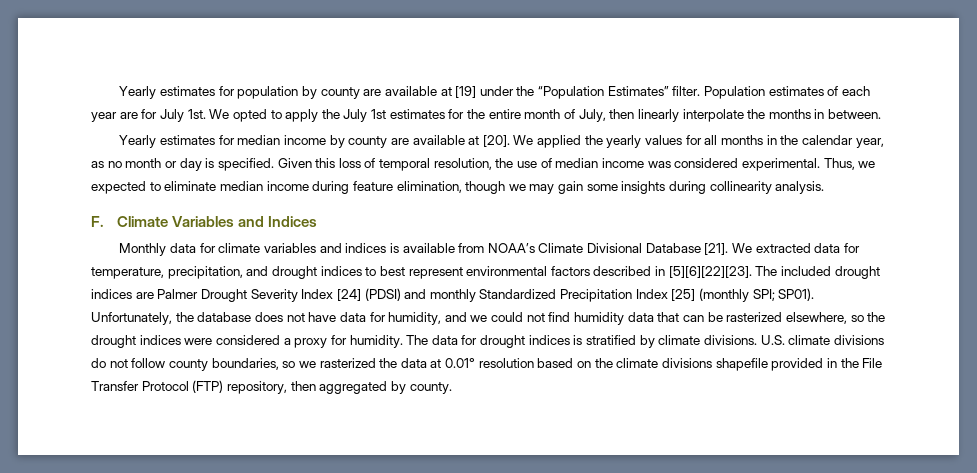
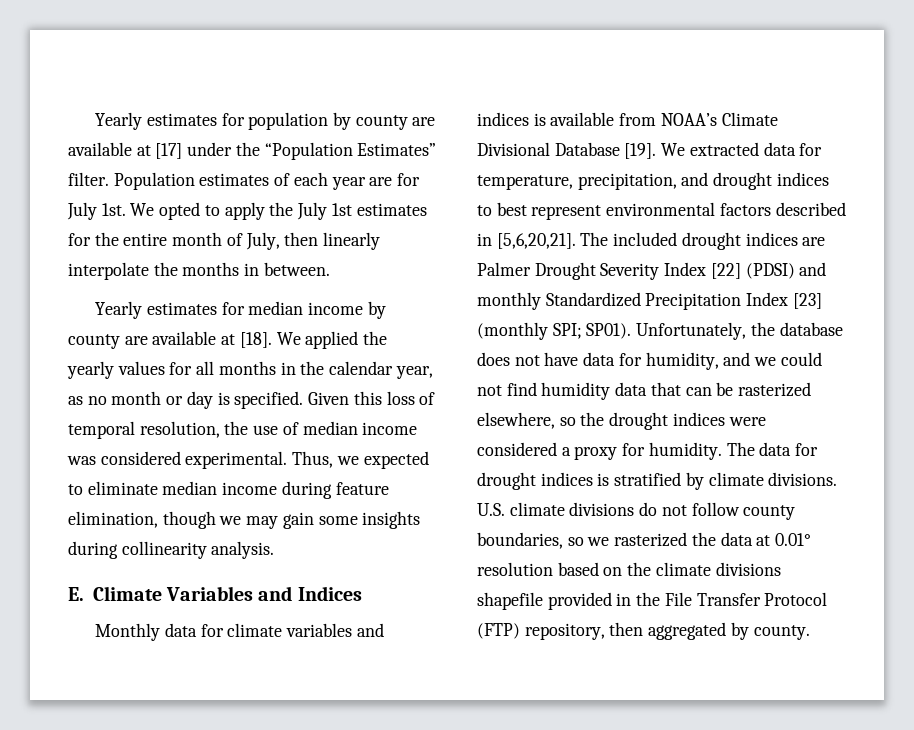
[455,86,477,98] [19] -> [155,143,183,159] [17]
[482,135,510,147] [20]. -> [239,332,272,348] [18].
[91,216,104,227] F. -> [68,587,84,601] E.
[704,243,729,255] [21]. -> [624,143,657,159] [19].
[668,266,752,278] [5][6][22][23]. -> [496,233,576,249] [5,6,20,21].
[336,289,361,301] [24] -> [710,263,741,279] [22]
[671,289,696,301] [25] -> [792,293,822,309] [23]

